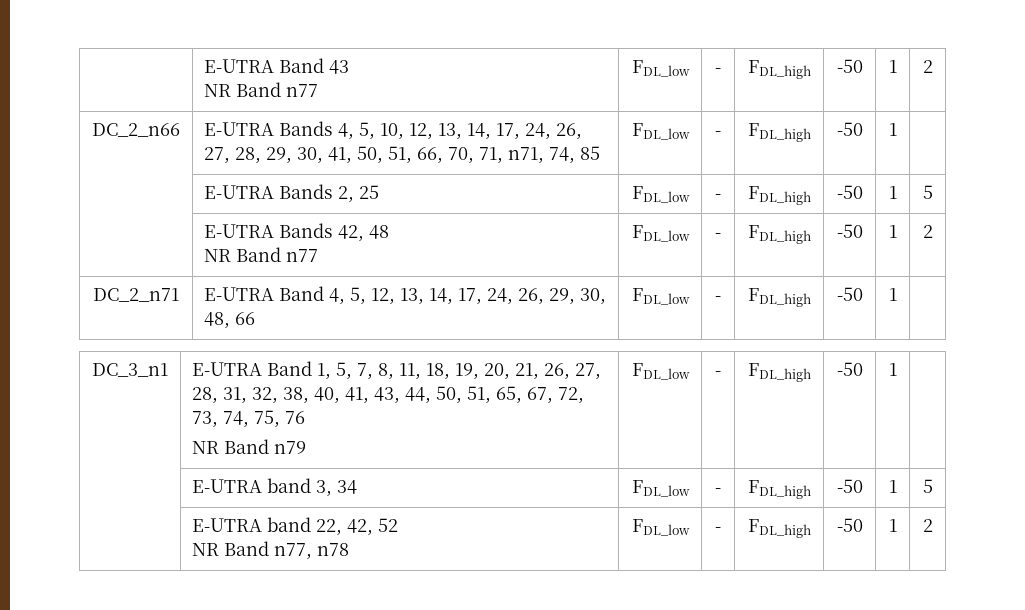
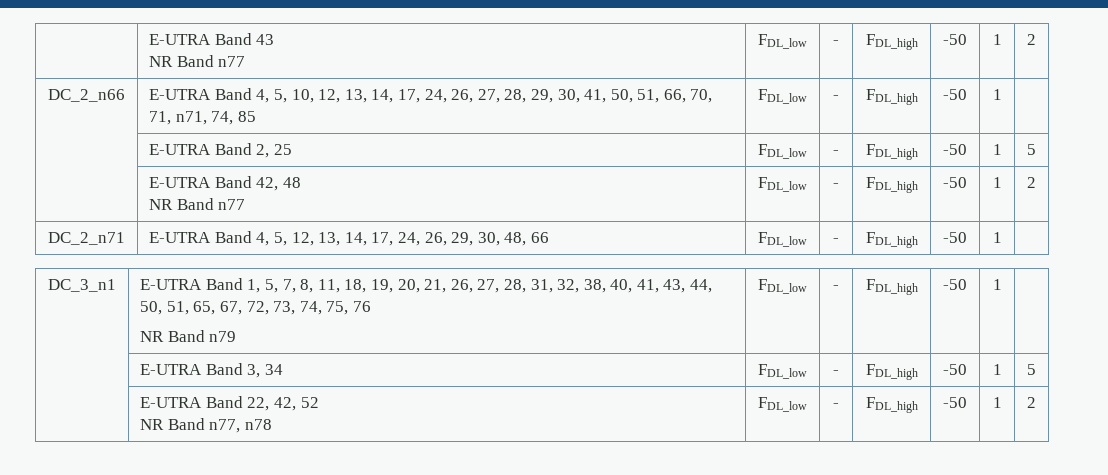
[279,121,334,136] Bands -> [214,88,252,100] Band
[279,184,334,199] Bands -> [214,143,252,155] Band
[279,223,334,238] Bands -> [214,176,252,188] Band
[267,478,312,493] band -> [205,363,243,375] Band
[267,517,312,532] band -> [205,396,243,408] Band

